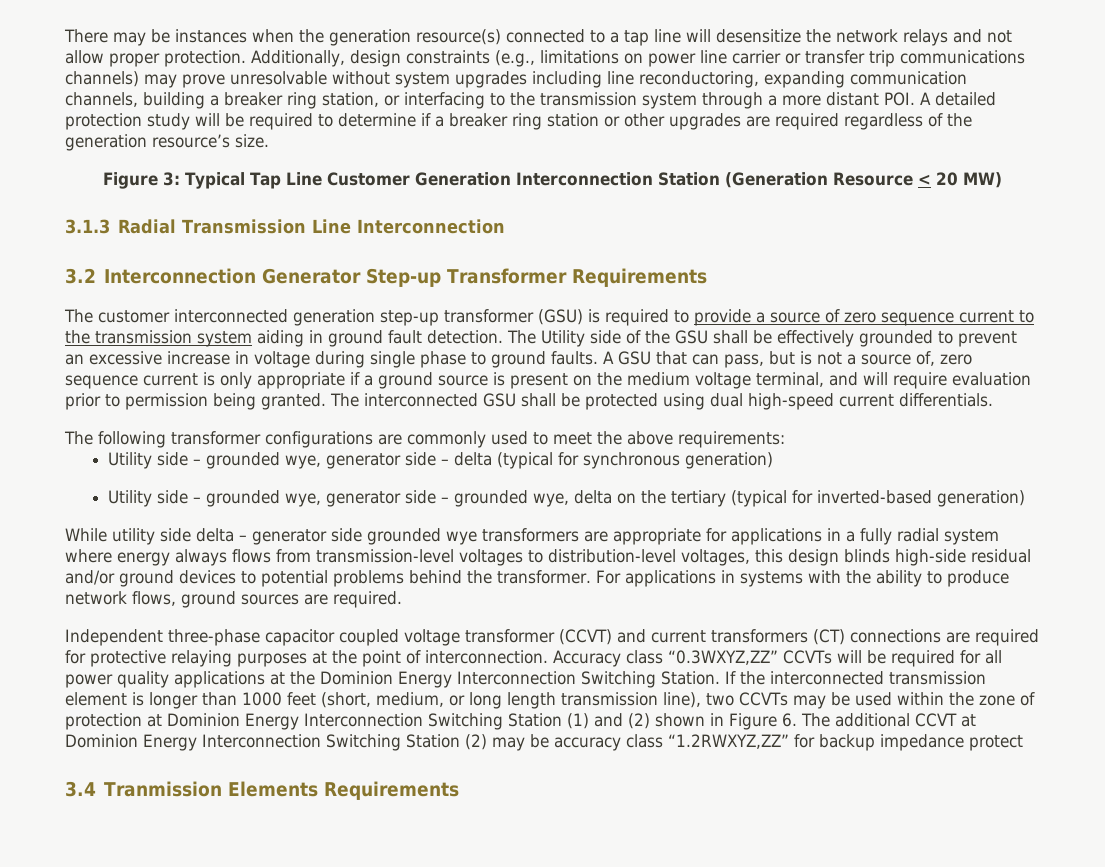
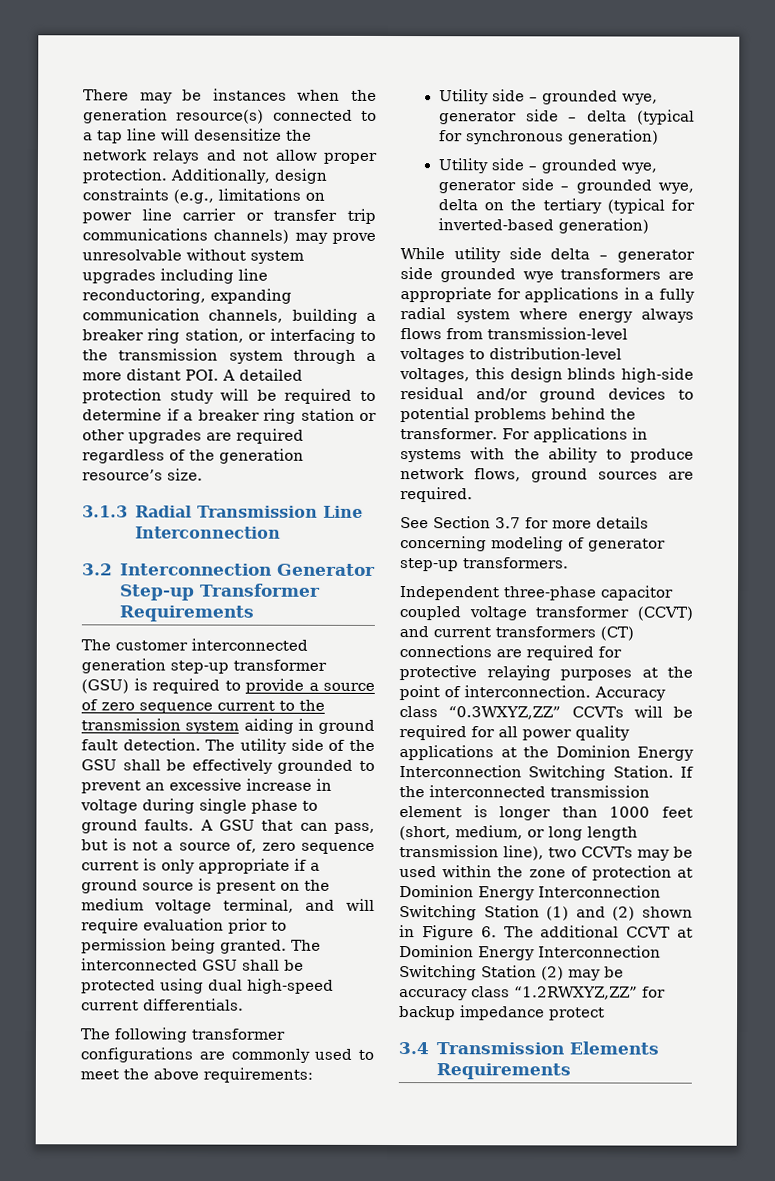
[103,172,1002,189] // Figure 3: Typical Tap Line Customer Generation Interconnection Station (Generation Resource < 20 MW) -> (203, 474) none
[541,330,585,347] Utility -> [239,738,287,754] utility
(402, 599) none -> [400,516,649,529] [400,536,666,552] [400,557,569,572] // See Section 3.7 for more details concerning modeling of generator step-up transformers.
[104,781,223,797] Tranmission -> [435,1042,565,1055] Transmission

